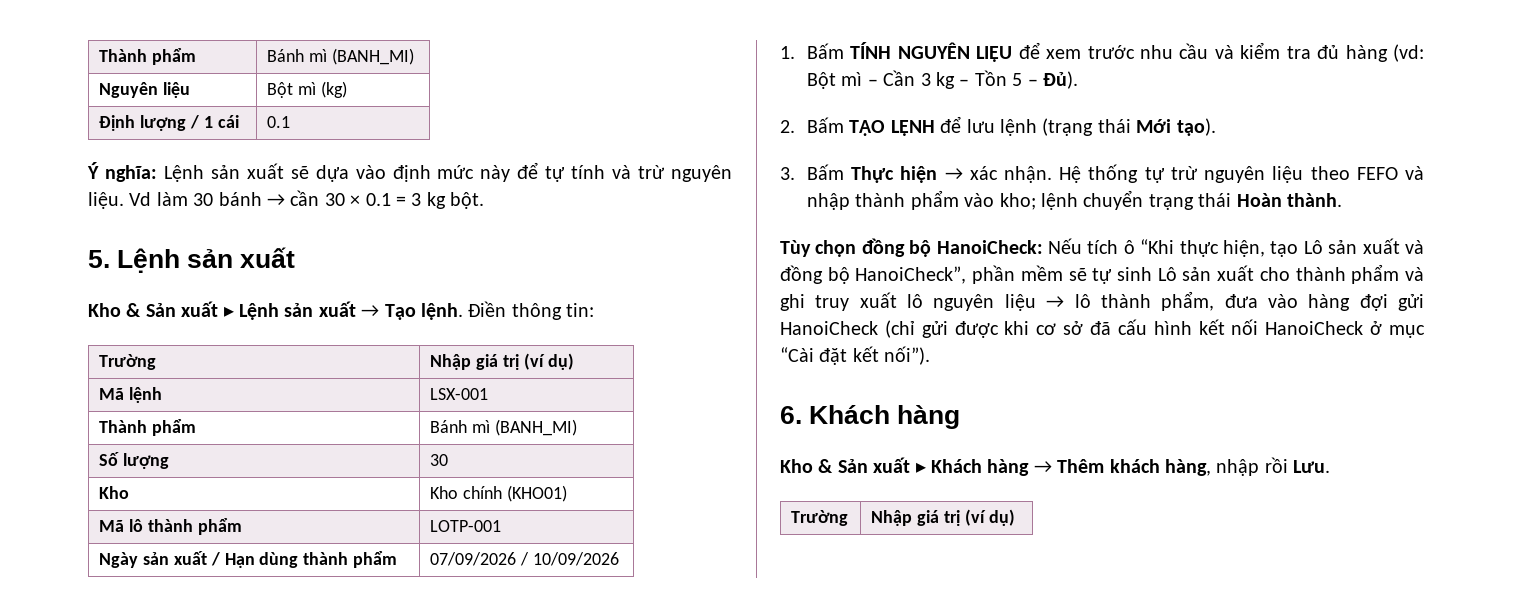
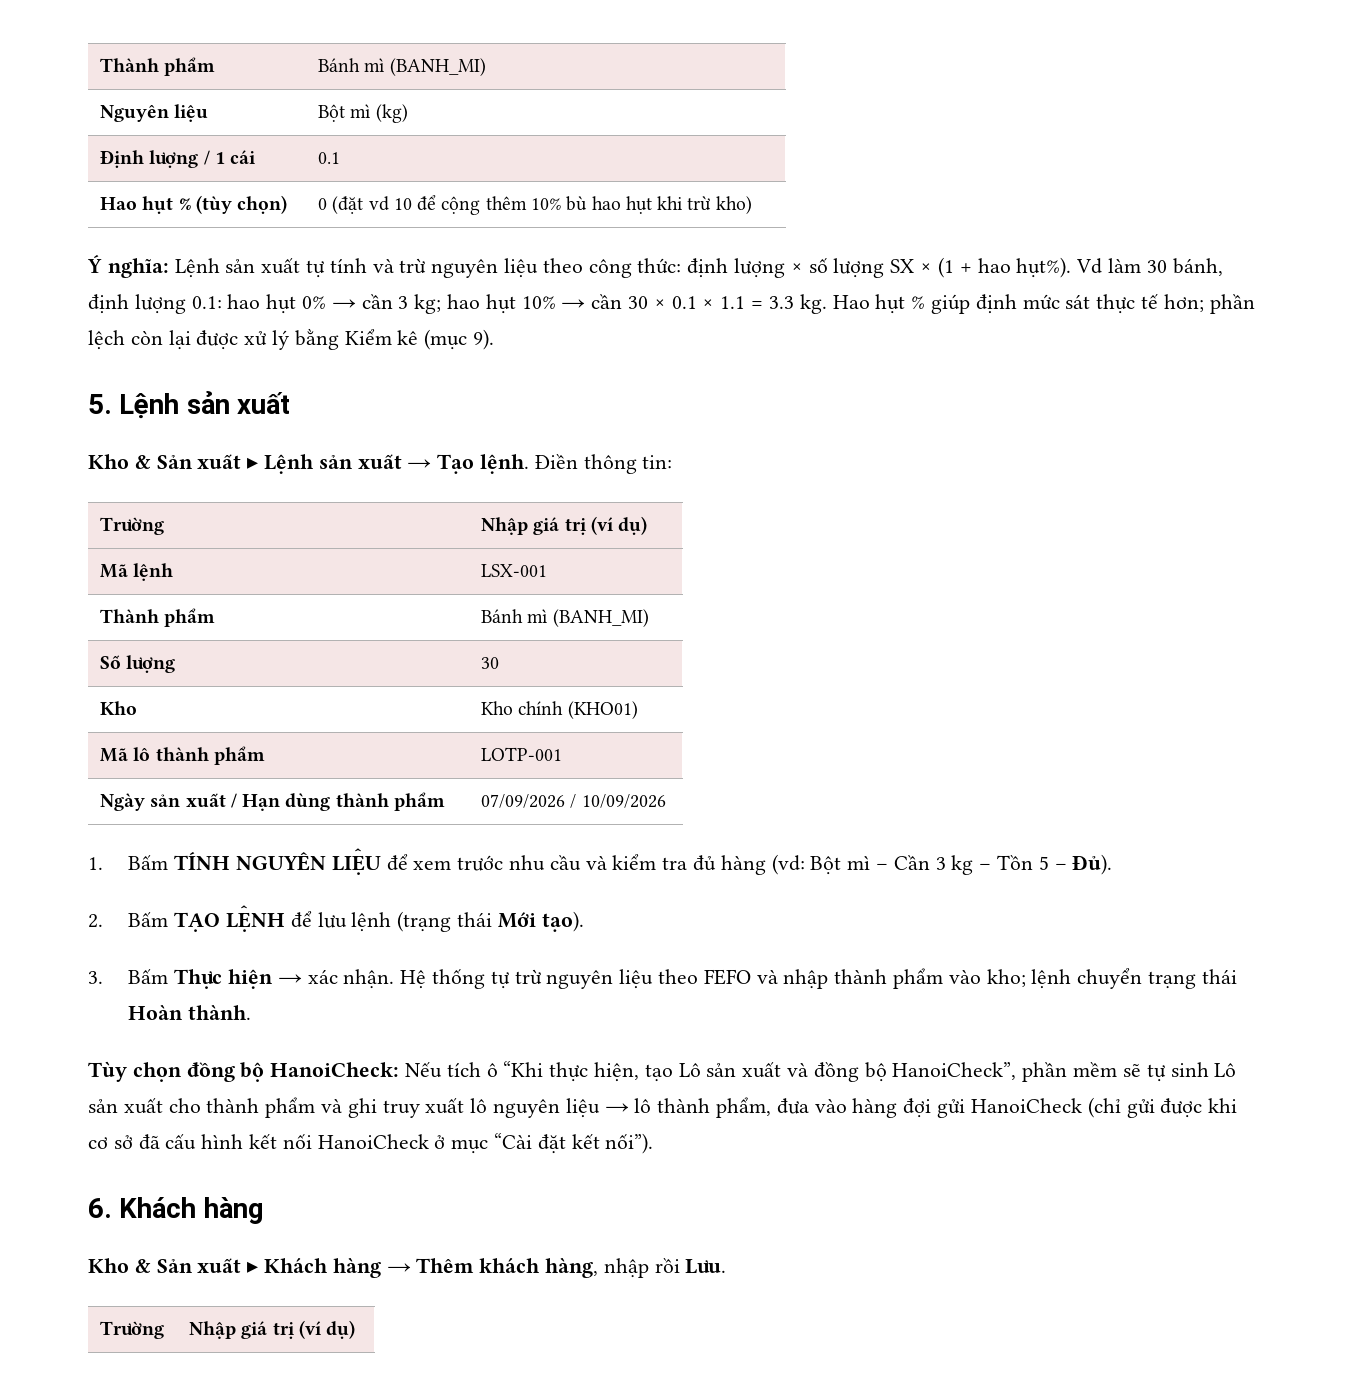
(291, 122) none -> [100,195,288,214] [318,195,752,215] // Hao hụt % (tùy chọn) | 0 (đặt vd 10 để cộng thêm 10% bù hao hụt khi trừ kho)
[290,162,539,182] sẽ dựa vào định mức này để -> (301, 266) none
[88,192,262,209] liệu. Vd làm 30 bánh -> [504,257,1223,278] [88,294,556,314] liệu theo công thức: định lượng × số lượng SX × (1 + hao hụt%). Vd làm 30 bánh, định lượng 0.1: hao hụt 0% → cần 3 kg; hao hụt 10%
[395,192,485,209] = 3 kg bột. -> [702,294,1255,314] [88,328,495,350] × 1.1 = 3.3 kg. Hao hụt % giúp định mức sát thực tế hơn; phần lệch còn lại được xử lý bằng Kiểm kê (mục 9).

